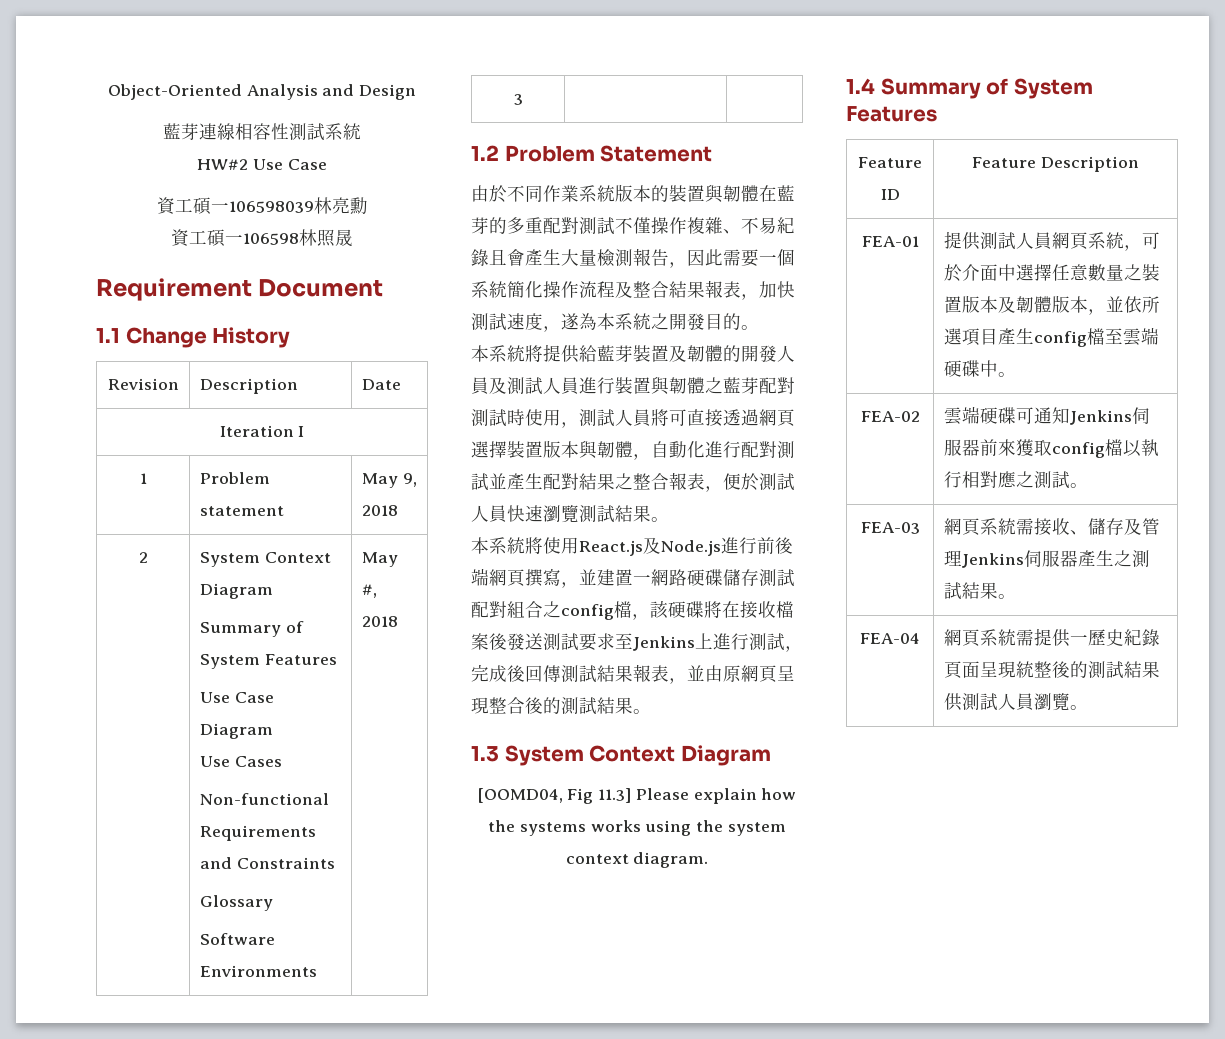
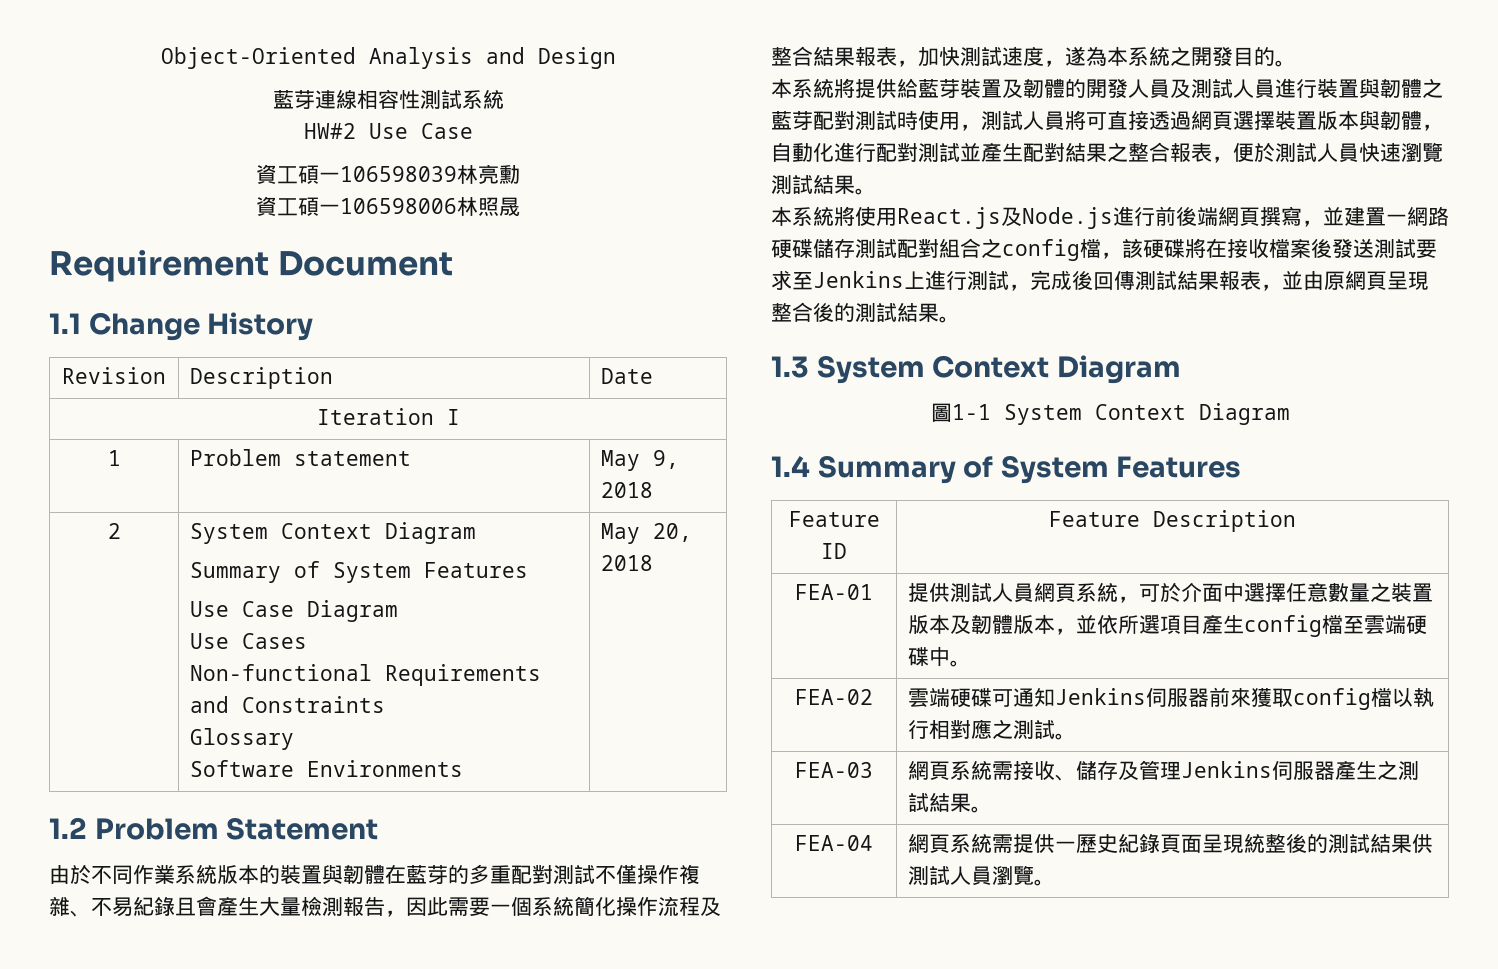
[243,233,299,245] 106598 -> [340,198,457,214] 106598006
[361,584,377,598] [361,616,398,627] [513,94,523,105] #, 2018 // 3 | | -> [653,523,693,542] [601,555,654,571] 20, 2018
[477,788,797,804] [488,820,786,836] [565,852,709,868] [OOMD04, Fig 11.3] Please explain how the systems works using the system context diagram. -> [930,403,1290,425] 圖1-1 System Context Diagram

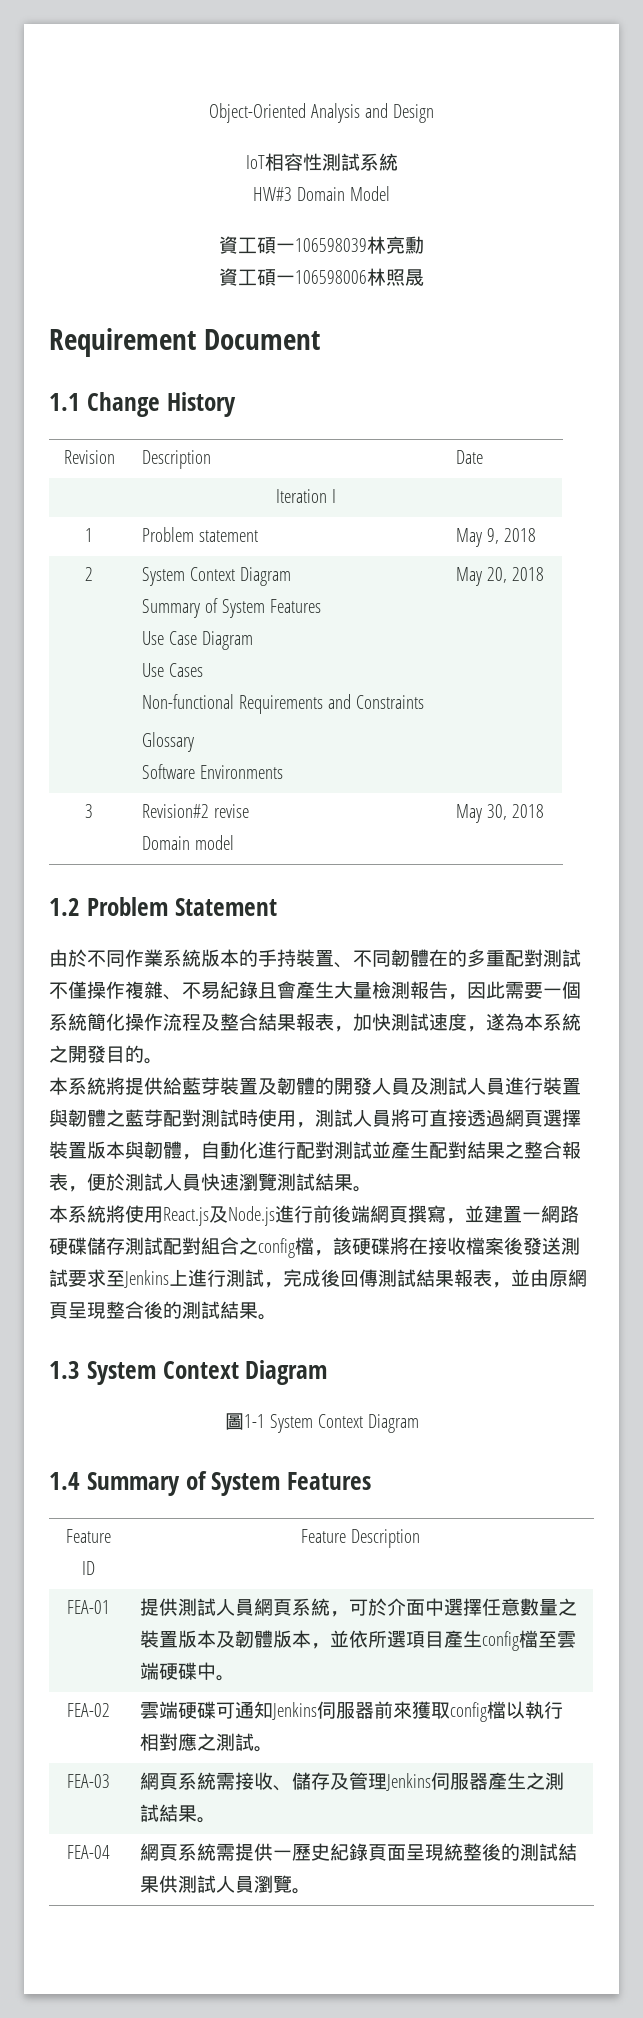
[272,89,357,109] 藍芽連線 -> [245,155,265,169] IoT
[303,123,473,139] HW#2 Use Case -> [253,186,390,201] HW#3 Domain Model
(654, 563) none -> [85,804,93,818] [141,804,249,818] [141,835,234,850] [455,804,544,823] // 3 | Revision#2 revise // Domain model | May 30, 2018
[280,864,448,884] 裝置與韌體在藍芽 -> [258,949,448,968] 手持裝置、不同韌體在

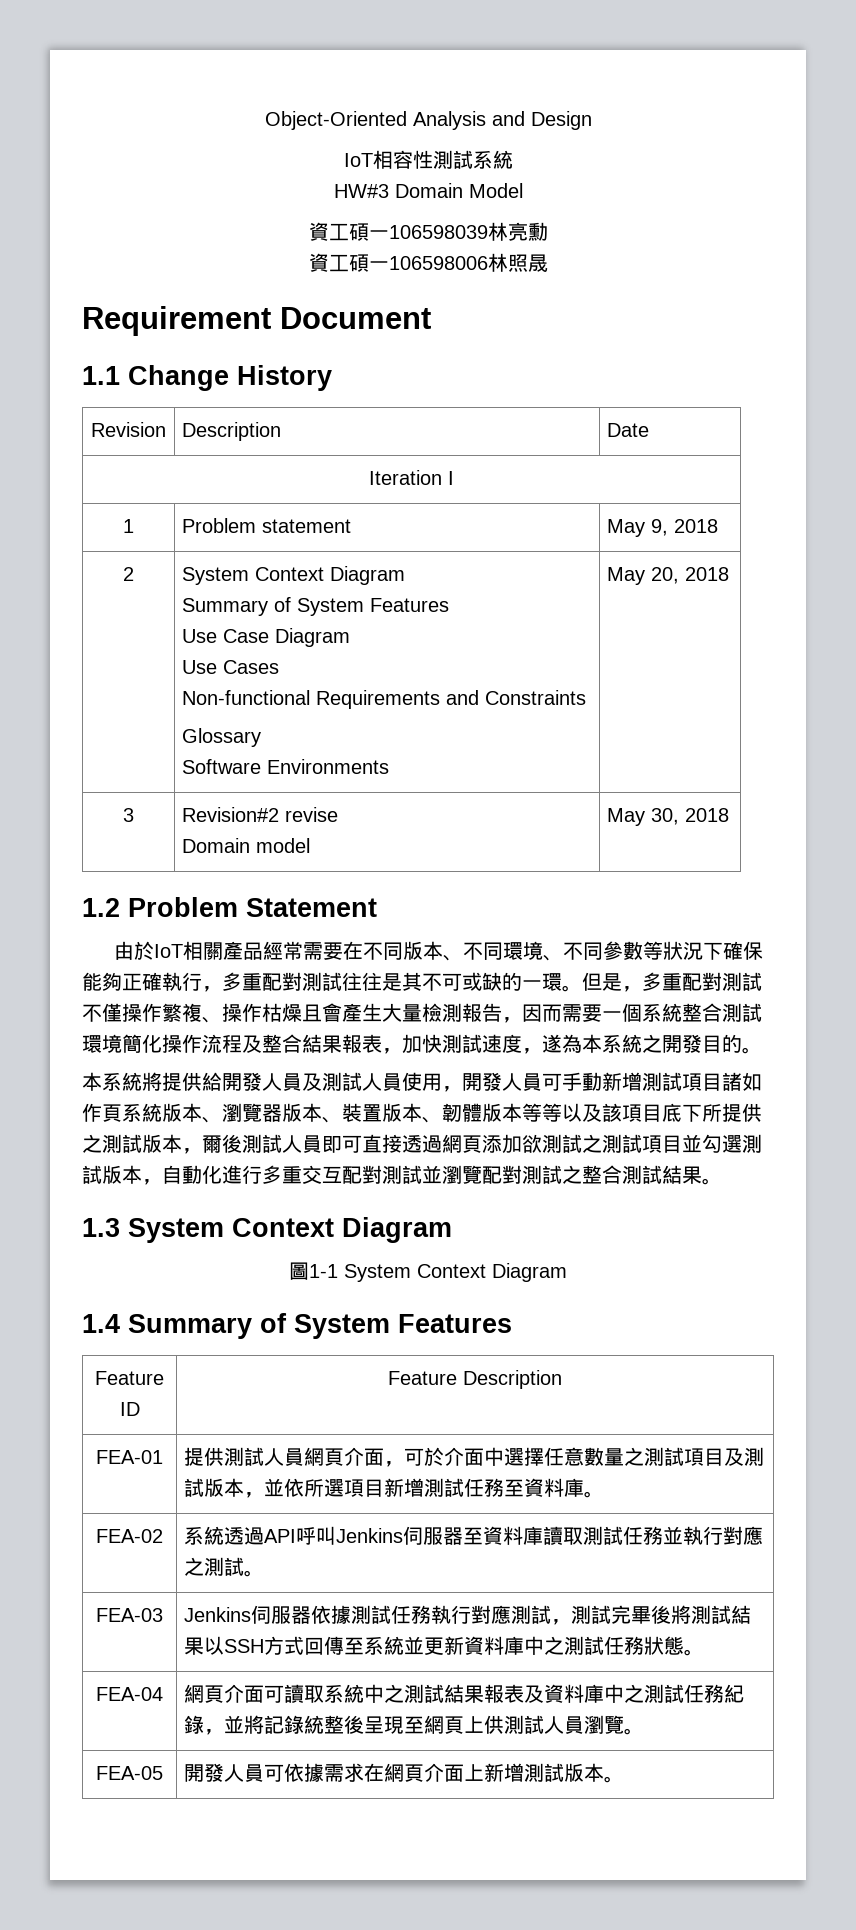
[87,949,467,968] 不同作業系統版本的手持裝置、不同韌體在的 -> [154,941,764,961] [82,972,642,992] IoT相關產品經常需要在不同版本、不同環境、不同參數等狀況下確保能夠正確執行，多重配對測試往往是其不可或缺的一環。但是，
[125,981,258,1000] 複雜、不易紀錄 -> [162,1003,302,1023] 繁複、操作枯燥
[486,981,505,999] 此 -> [542,1004,562,1022] 而
(87, 1022) none -> [682,1003,762,1022] [82,1034,122,1053] 整合測試環境
[182,1077,334,1095] 藍芽裝置及韌體的 -> (222, 1081) none
[505,1077,581,1095] [49,1109,410,1128] 進行裝置與韌體之藍芽配對測試時使用，測試人員將 -> [402,1072,762,1092] [82,1103,762,1123] [82,1134,342,1154] 使用，開發人員可手動新增測試項目諸如作頁系統版本、瀏覽器版本、裝置版本、韌體版本等等以及該項目底下所提供之測試版本，爾後測試人員即
[543,1109,581,1127] [49,1141,182,1159] 選擇裝置版本與韌體 -> [482,1134,762,1154] [82,1165,142,1184] 添加欲測試之測試項目並勾選測試版本
(296, 1150) none -> [262,1165,342,1184] 多重交互
[391,1141,581,1159] [49,1173,372,1192] [49,1205,579,1226] [49,1237,580,1258] [49,1269,587,1288] [49,1301,182,1319] 產生配對結果之整合報表，便於測試人員快速瀏覽測試結果。 // 本系統將使用React.js及Node.js進行前後端網頁撰寫，並建置一網路硬碟儲存測試配對組合之config檔，該硬碟將在接收檔案後發送測試要求至Jenkins上進行測試，完成後回傳測試結果報表，並由原網頁呈現整合後的 -> [442,1165,622,1184] 瀏覽配對測試之整合
[291,1598,330,1616] 系統 -> [344,1447,385,1466] 介面
[139,1630,273,1648] 裝置版本及韌體 -> [644,1447,765,1466] [184,1478,205,1497] 測試項目及測試
[443,1630,576,1651] [139,1662,235,1681] [66,1703,110,1717] [139,1701,563,1722] [139,1733,273,1752] [66,1774,110,1788] [139,1772,564,1791] [139,1804,216,1823] [66,1845,110,1859] [139,1843,577,1861] [139,1875,292,1893] 產生config檔至雲端硬碟中。 // FEA-02 | 雲端硬碟可通知Jenkins伺服器前來獲取config檔以執行相對應之測試。 // FEA-03 | 網頁系統需接收、儲存及管理Jenkins伺服器產生之測試結果。 // FEA-04 | 網頁系統需提供一歷史紀錄頁面呈現統整後的測試結果供測試人員瀏覽 -> [384,1478,605,1498] [96,1529,163,1543] [184,1526,764,1545] [184,1557,265,1577] [96,1608,163,1622] [184,1605,752,1625] [184,1636,705,1656] [96,1687,163,1701] [184,1684,745,1703] [184,1715,645,1735] [96,1766,163,1780] [184,1763,605,1782] 新增測試任務至資料庫。 // FEA-02 | 系統透過API呼叫Jenkins伺服器至資料庫讀取測試任務並執行對應之測試。 // FEA-03 | Jenkins伺服器依據測試任務執行對應測試，測試完畢後將測試結果以SSH方式回傳至系統並更新資料庫中之測試任務狀態。 // FEA-04 | 網頁介面可讀取系統中之測試結果報表及資料庫中之測試任務紀錄，並將記錄統整後呈現至網頁上供測試人員瀏覽。 // FEA-05 | 開發人員可依據需求在網頁介面上新增測試版本

